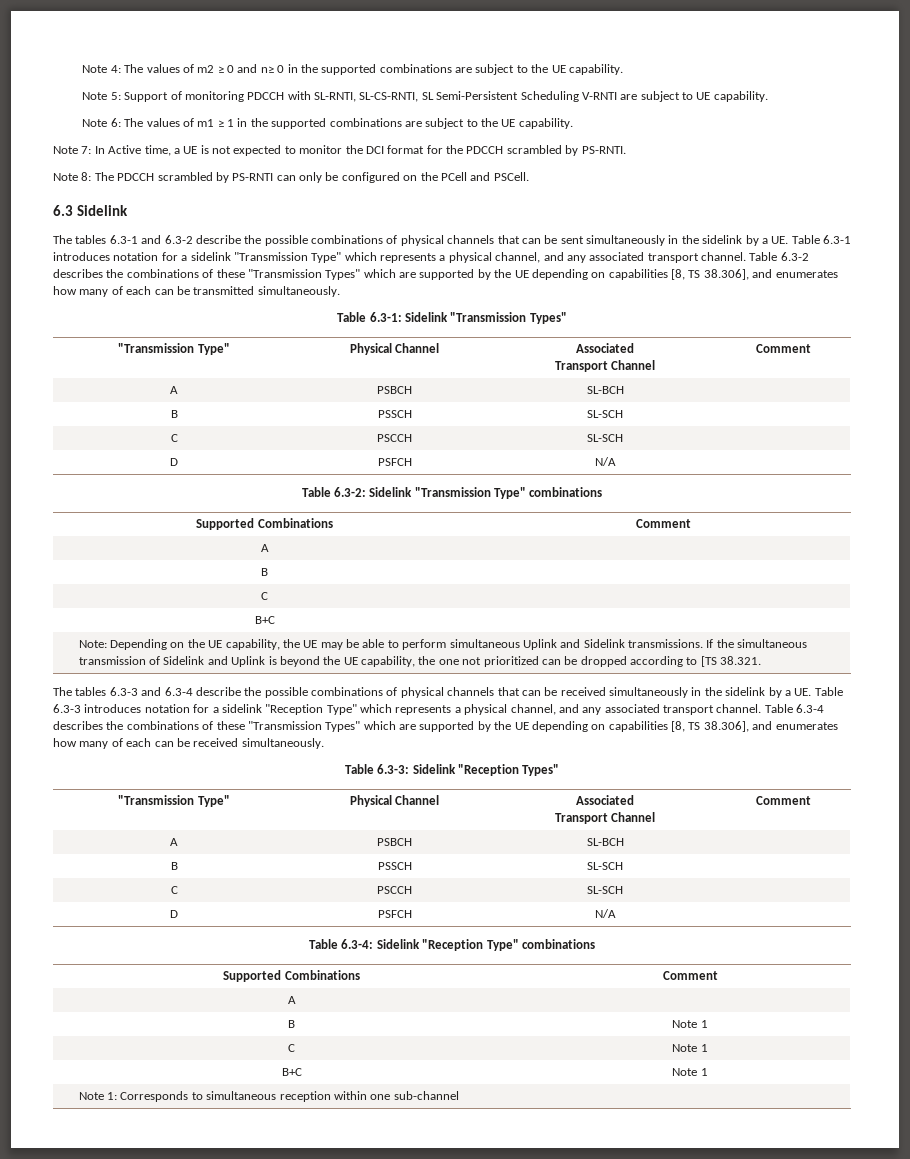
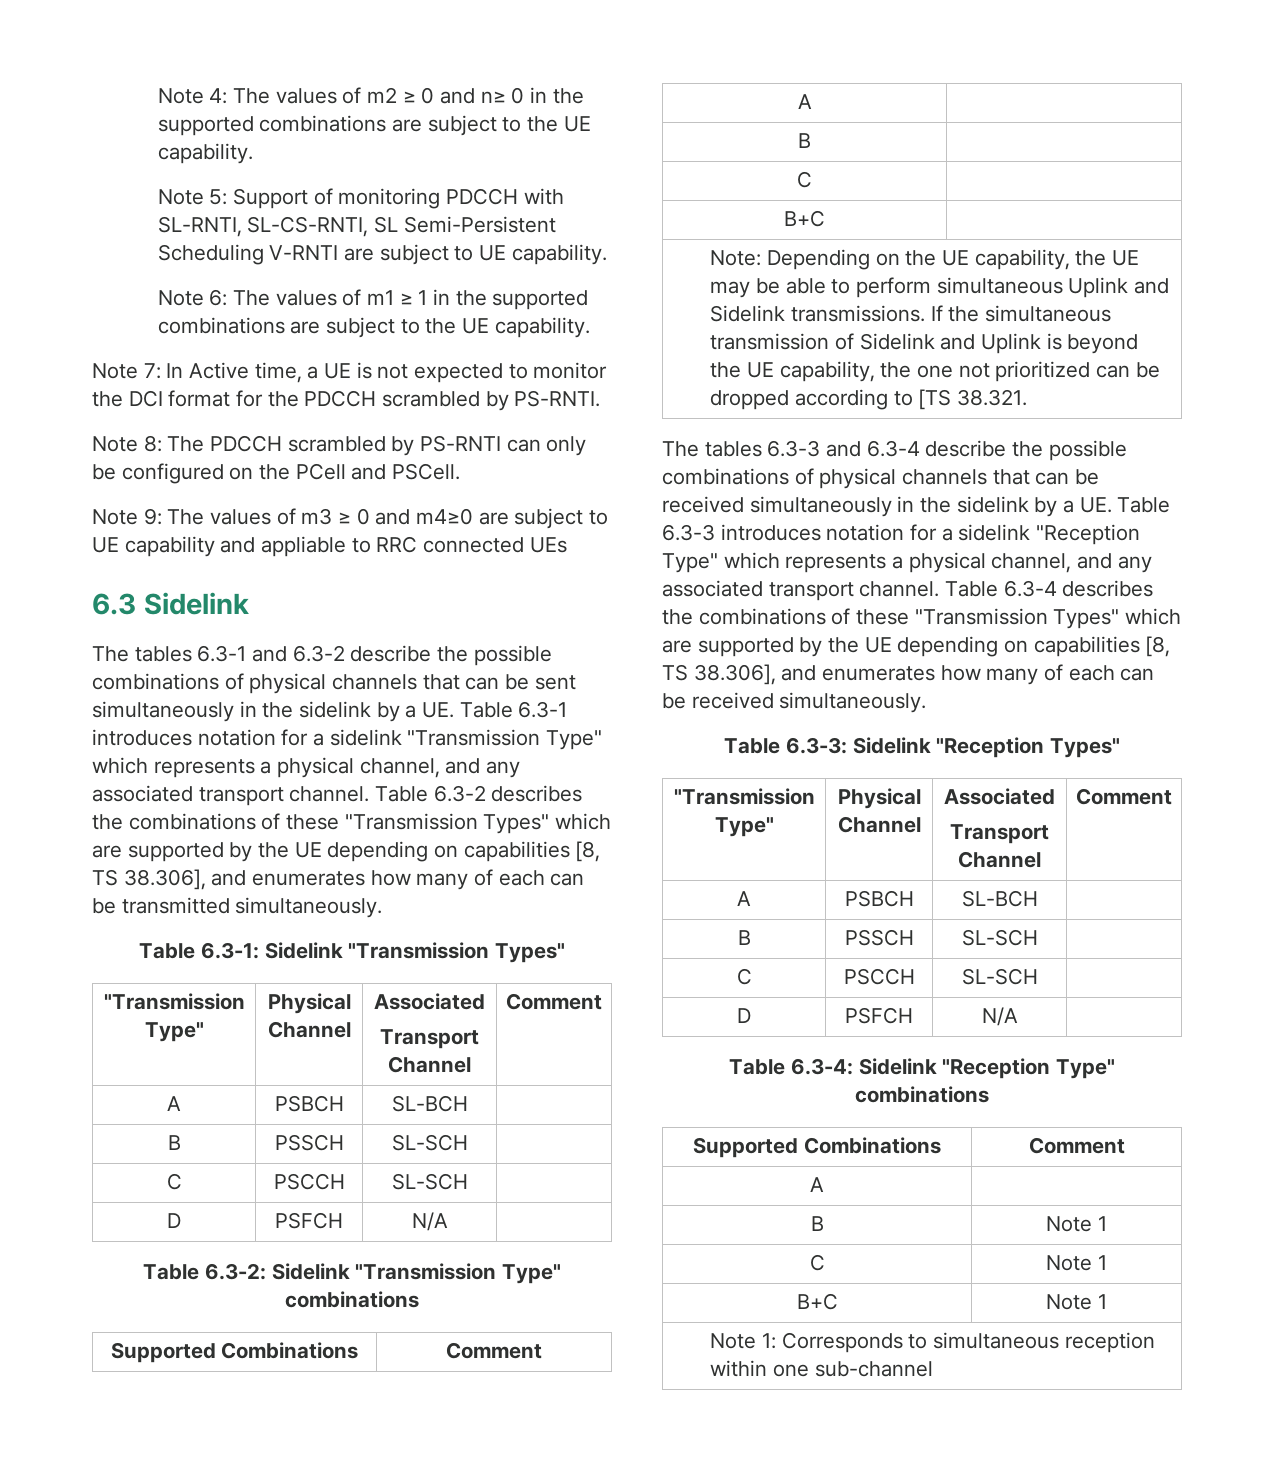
(529, 176) none -> [92,508,609,529] [92,536,567,557] // Note 9: The values of m3 ≥ 0 and m4≥0 are subject to UE capability and appliable to RRC connected UEs

